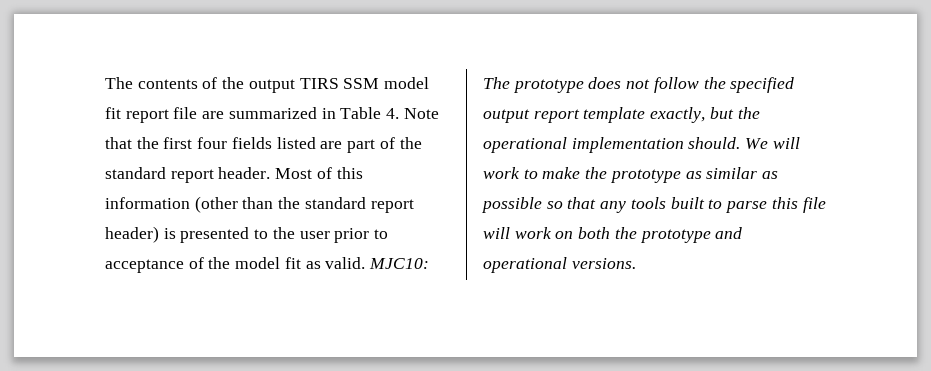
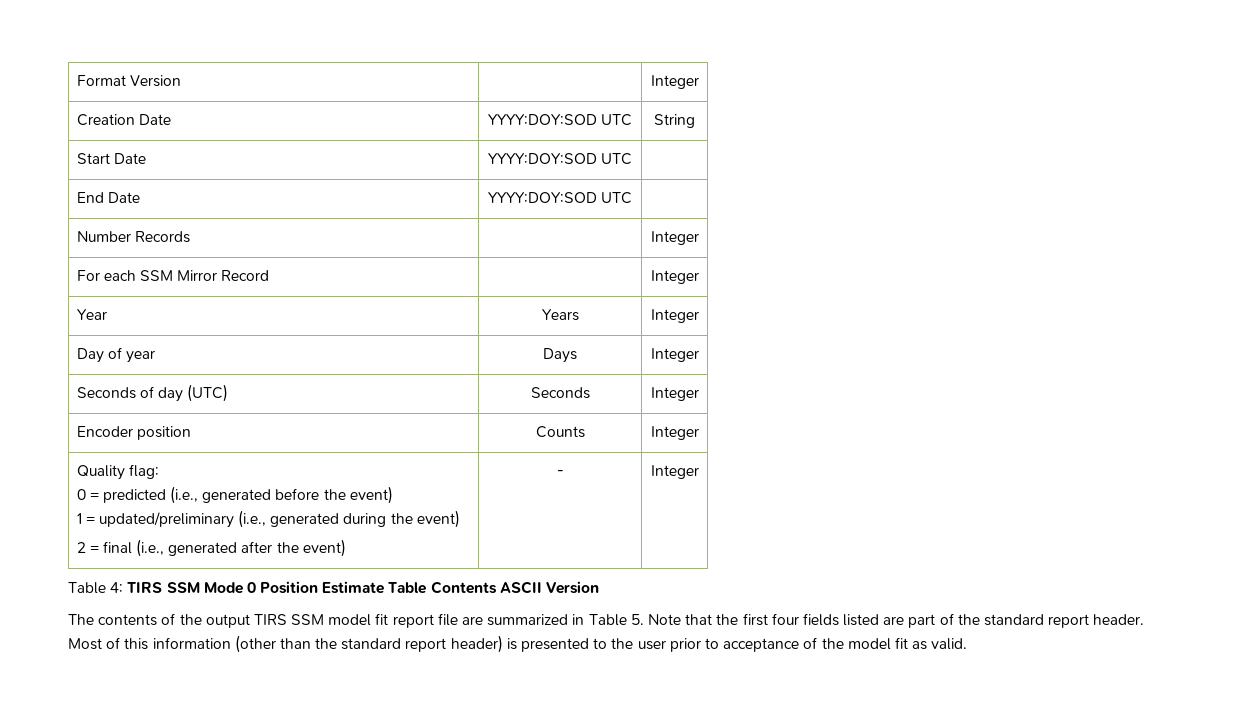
(105, 83) none -> [76,75,181,87] [650,75,699,89] [76,114,171,126] [487,114,633,126] [654,114,695,128] [76,153,146,164] [487,153,633,165] [76,192,140,203] [487,192,633,204] [76,231,190,243] [650,231,699,245] [76,270,270,281] [650,270,699,284] [76,309,107,320] [541,309,579,321] [650,309,699,323] [76,347,155,363] [543,348,577,363] [650,348,699,362] [76,384,229,402] [530,387,590,399] [650,387,699,401] [76,426,191,440] [535,426,585,438] [650,426,699,440] [76,464,159,480] [76,486,393,504] [76,510,460,528] [76,539,346,557] [556,470,564,476] [650,465,699,479] [68,581,600,594] Format Version | | Integer // Creation Date | YYYY:DOY:SOD UTC | String // Start Date | YYYY:DOY:SOD UTC | // End Date | YYYY:DOY:SOD UTC | // Number Records | | Integer // For each SSM Mirror Record | | Integer // Year | Years | Integer // Day of year | Days | Integer // Seconds of day (UTC) | Seconds | Integer // Encoder position | Counts | Integer // Quality flag: // 0 = predicted (i.e., generated before the event) // 1 = updated/preliminary (i.e., generated during the event) // 2 = final (i.e., generated after the event) | - | Integer // Table 4: TIRS SSM Mode 0 Position Estimate Table Contents ASCII Version //
[386,108,400,119] 4. -> [630,614,644,625] 5.
[369,258,430,269] [483,77,795,93] [483,107,760,123] [483,137,800,153] [483,167,779,183] [481,197,826,213] [483,227,743,243] [483,257,636,273] MJC10: The prototype does not follow the specified output report template exactly, but the operational implementation should. We will work to make the prototype as similar as possible so that any tools built to parse this file will work on both the prototype and operational versions. -> (968, 644) none

